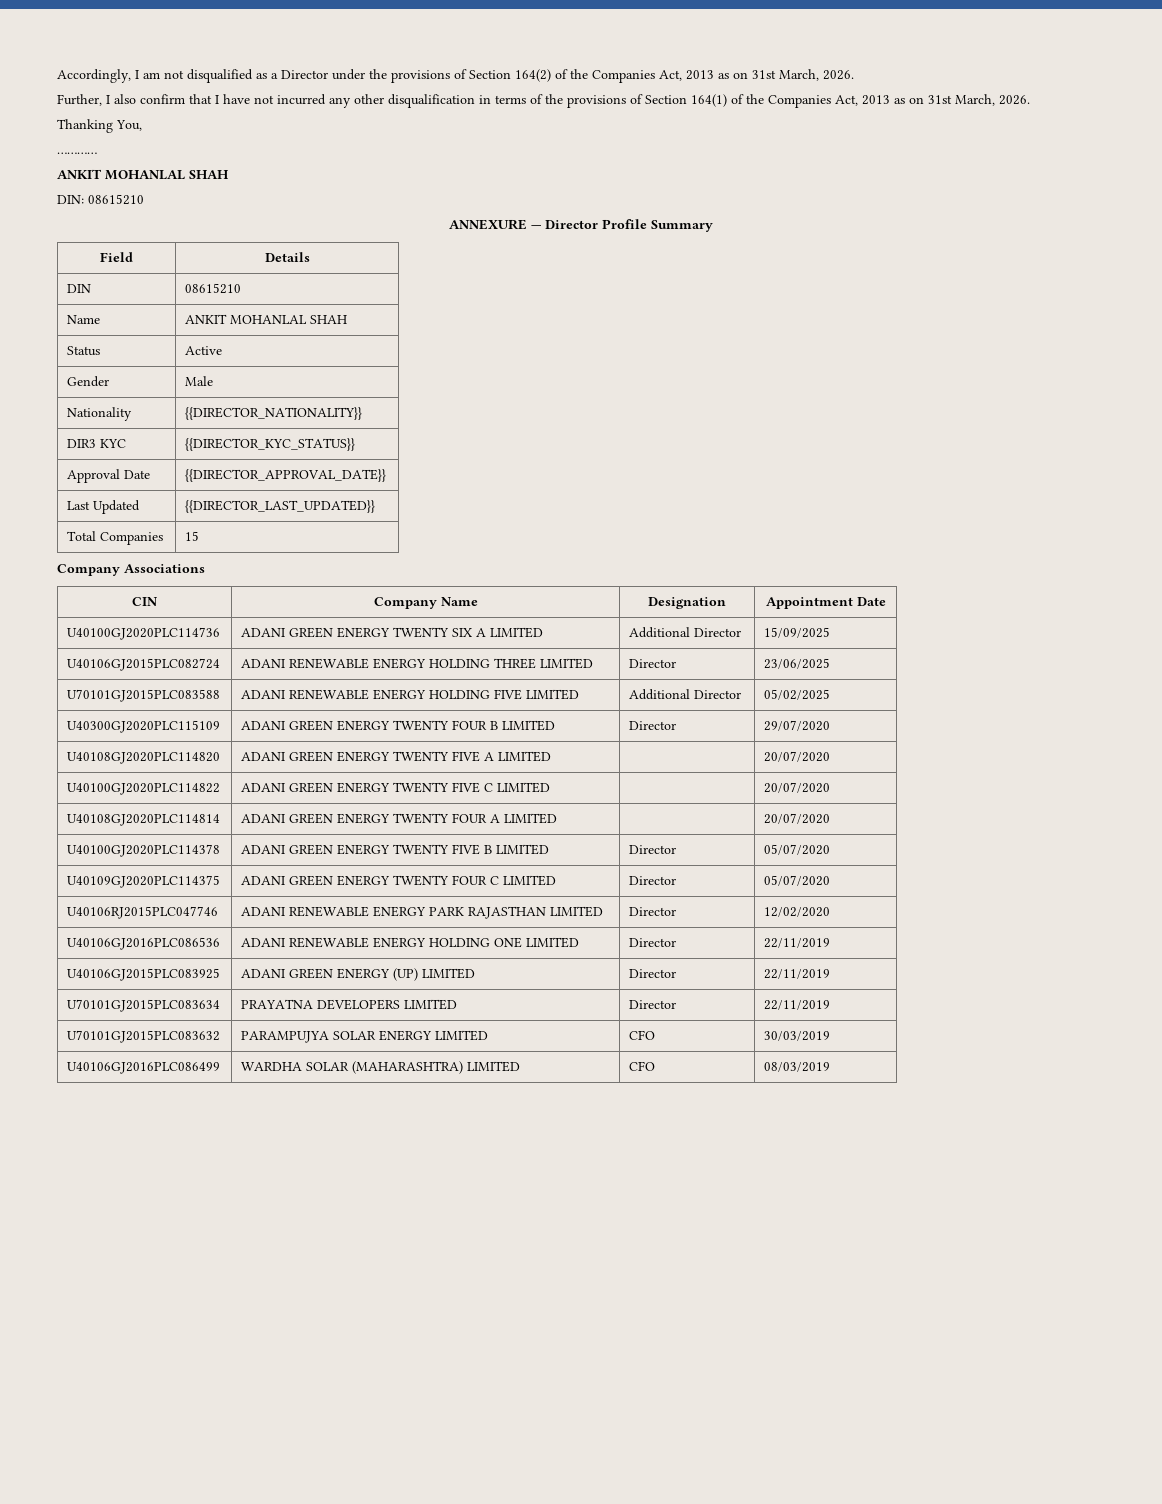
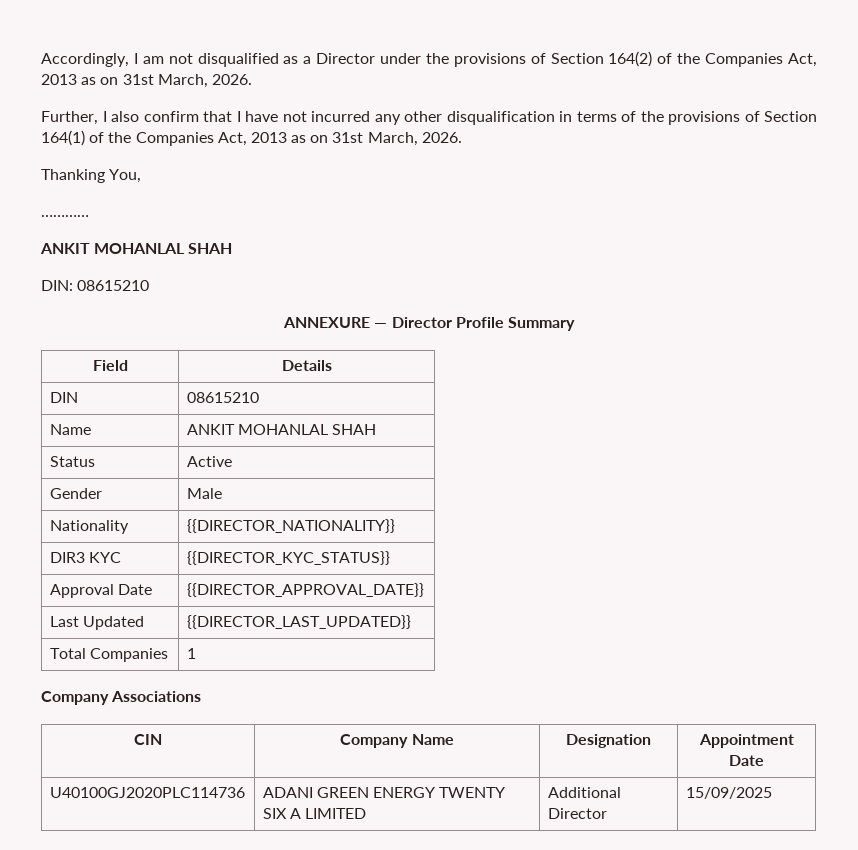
[185,531,200,541] 15 -> [186,648,196,659] 1
[67,658,221,671] [241,658,594,669] [629,659,677,668] [764,658,831,669] [67,689,221,702] [241,689,580,700] [629,689,742,700] [764,689,831,700] [67,720,221,733] [241,720,556,731] [629,721,677,730] [764,720,831,731] [67,752,221,764] [241,751,552,762] [764,751,831,762] [67,783,221,795] [241,782,551,793] [764,782,831,793] [67,814,221,826] [241,813,558,824] [764,813,831,824] [67,844,221,857] [241,844,550,855] [629,845,677,854] [764,844,831,855] [67,875,221,888] [241,875,557,886] [629,876,677,885] [764,875,831,886] [67,906,219,919] [241,906,604,919] [629,907,677,916] [764,907,831,917] [67,937,221,950] [241,937,580,948] [629,938,677,947] [764,938,831,948] [67,968,221,981] [241,968,476,981] [629,969,677,978] [764,969,831,979] [67,999,221,1012] [241,999,458,1010] [629,1000,677,1009] [764,1000,831,1010] [67,1030,221,1043] [241,1030,489,1043] [629,1030,656,1040] [764,1031,831,1041] [67,1062,221,1074] [241,1061,521,1074] [629,1061,656,1071] [764,1062,831,1072] // U40106GJ2015PLC082724 | ADANI RENEWABLE ENERGY HOLDING THREE LIMITED | Director | 23/06/2025 // U70101GJ2015PLC083588 | ADANI RENEWABLE ENERGY HOLDING FIVE LIMITED | Additional Director | 05/02/2025 // U40300GJ2020PLC115109 | ADANI GREEN ENERGY TWENTY FOUR B LIMITED | Director | 29/07/2020 // U40108GJ2020PLC114820 | ADANI GREEN ENERGY TWENTY FIVE A LIMITED | | 20/07/2020 // U40100GJ2020PLC114822 | ADANI GREEN ENERGY TWENTY FIVE C LIMITED | | 20/07/2020 // U40108GJ2020PLC114814 | ADANI GREEN ENERGY TWENTY FOUR A LIMITED | | 20/07/2020 // U40100GJ2020PLC114378 | ADANI GREEN ENERGY TWENTY FIVE B LIMITED | Director | 05/07/2020 // U40109GJ2020PLC114375 | ADANI GREEN ENERGY TWENTY FOUR C LIMITED | Director | 05/07/2020 // U40106RJ2015PLC047746 | ADANI RENEWABLE ENERGY PARK RAJASTHAN LIMITED | Director | 12/02/2020 // U40106GJ2016PLC086536 | ADANI RENEWABLE ENERGY HOLDING ONE LIMITED | Director | 22/11/2019 // U40106GJ2015PLC083925 | ADANI GREEN ENERGY (UP) LIMITED | Director | 22/11/2019 // U70101GJ2015PLC083634 | PRAYATNA DEVELOPERS LIMITED | Director | 22/11/2019 // U70101GJ2015PLC083632 | PARAMPUJYA SOLAR ENERGY LIMITED | CFO | 30/03/2019 // U40106GJ2016PLC086499 | WARDHA SOLAR (MAHARASHTRA) LIMITED | CFO | 08/03/2019 -> (772, 793) none

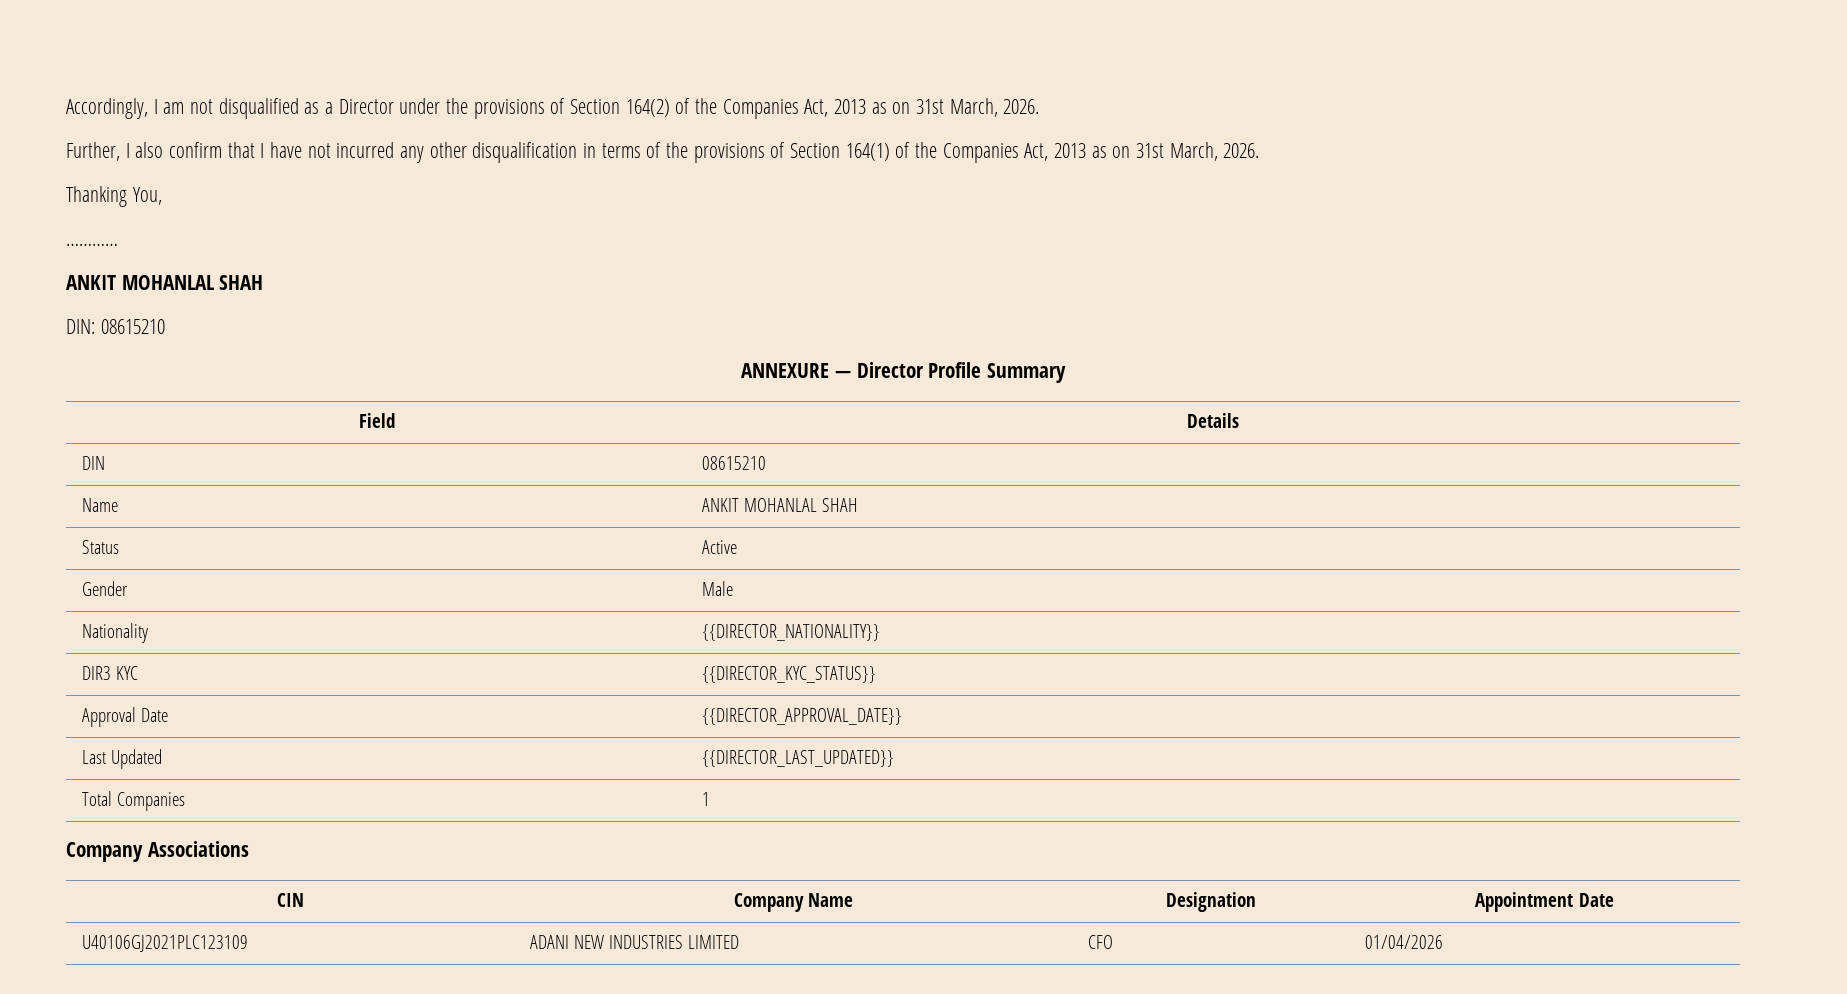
[49,787,245,798] U40100GJ2020PLC114736 -> [81,935,248,952] U40106GJ2021PLC123109
[316,787,506,798] [262,808,367,819] [547,787,621,798] [547,808,607,819] [685,787,772,799] GREEN ENERGY TWENTY SIX A LIMITED | Additional Director | 15/09/2025 -> [573,935,740,949] [1087,935,1113,949] [1364,935,1443,949] NEW INDUSTRIES LIMITED | CFO | 01/04/2026

